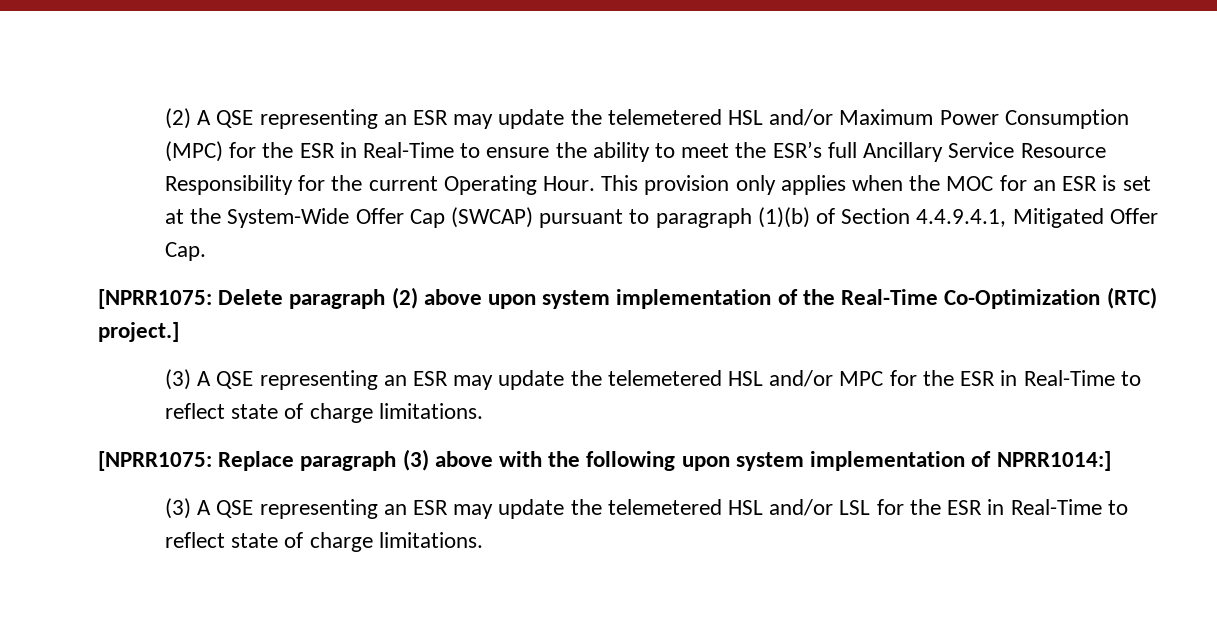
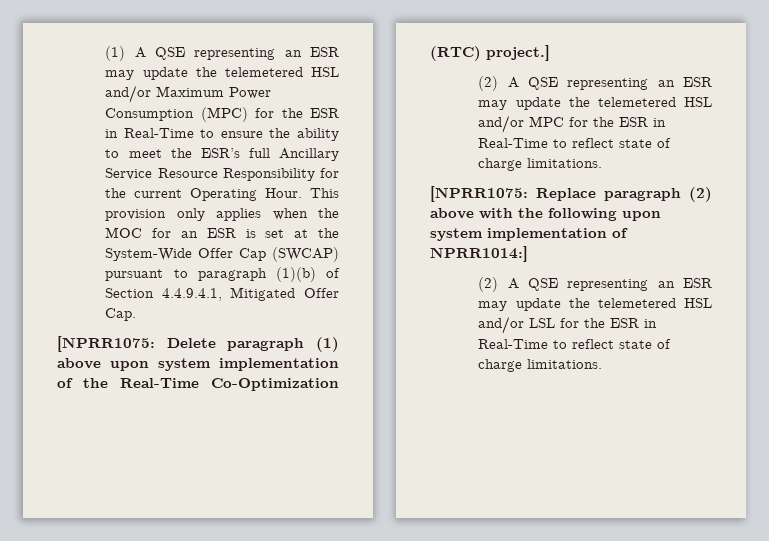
[164,108,191,129] (2) -> [105,46,126,61] (1)
[391,287,418,309] (2) -> [316,337,339,352] (1)
[164,369,191,390] (3) -> [478,76,499,91] (2)
[402,449,429,471] (3) -> [689,187,712,202] (2)
[164,498,191,519] (3) -> [478,277,499,292] (2)

